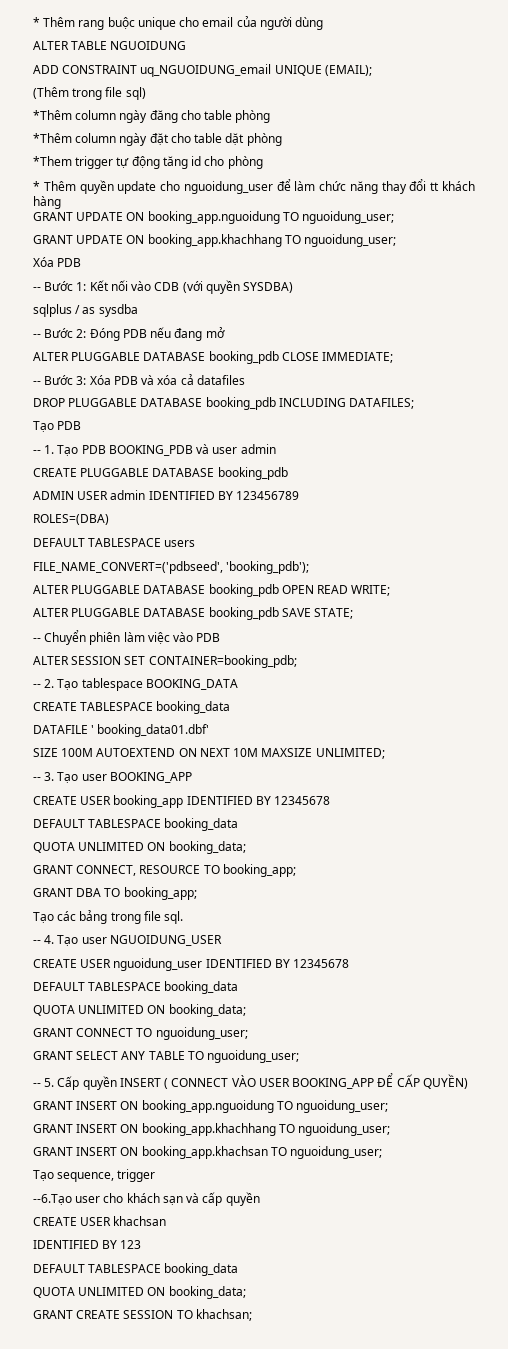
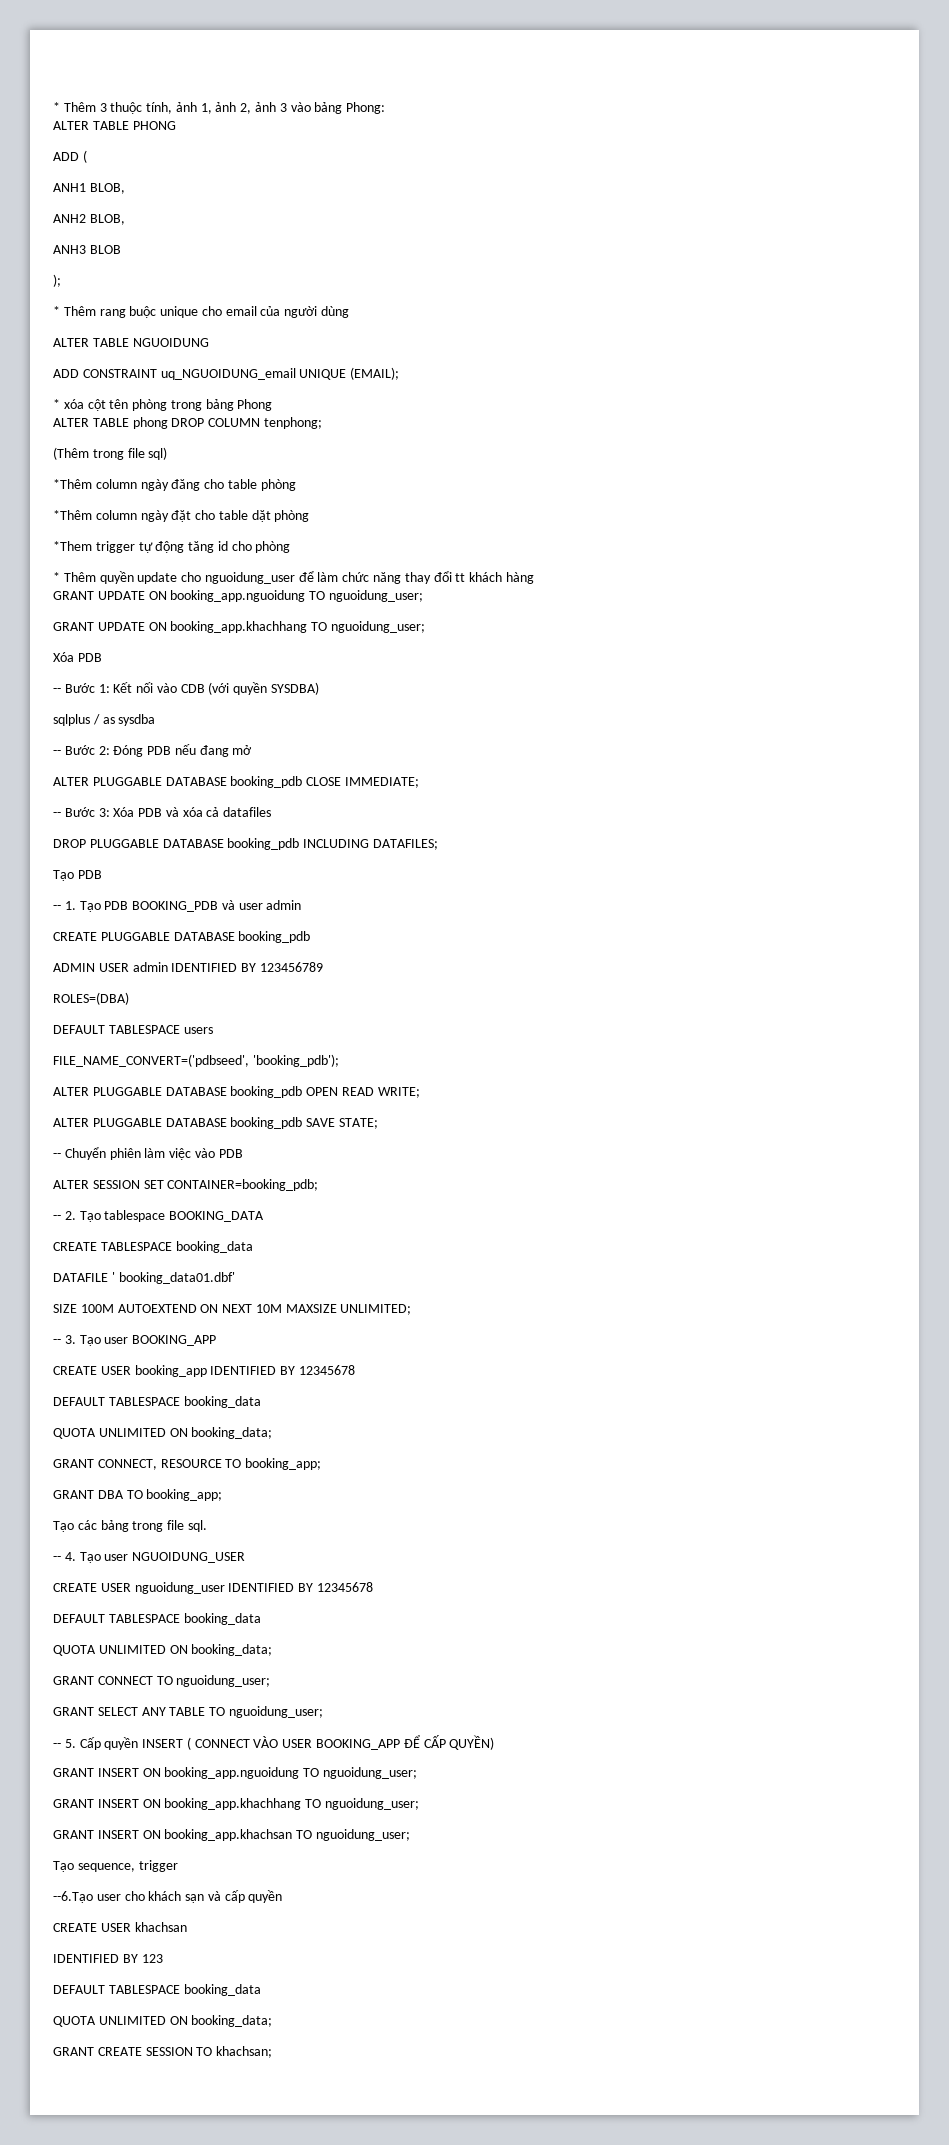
[33,17,76,27] * Thêm -> [53,102,386,114] [53,121,176,130] [53,150,87,163] [53,183,125,194] [53,214,125,225] [53,245,121,254] [53,274,61,287] [53,306,96,316] * Thêm 3 thuộc tính, ảnh 1, ảnh 2, ảnh 3 vào bảng Phong: // ALTER TABLE PHONG // ADD ( // ANH1 BLOB, // ANH2 BLOB, // ANH3 BLOB // ); // * Thêm
(372, 70) none -> [53,399,273,411] [53,417,322,429] // * xóa cột tên phòng trong bảng Phong // ALTER TABLE phong DROP COLUMN tenphong;

